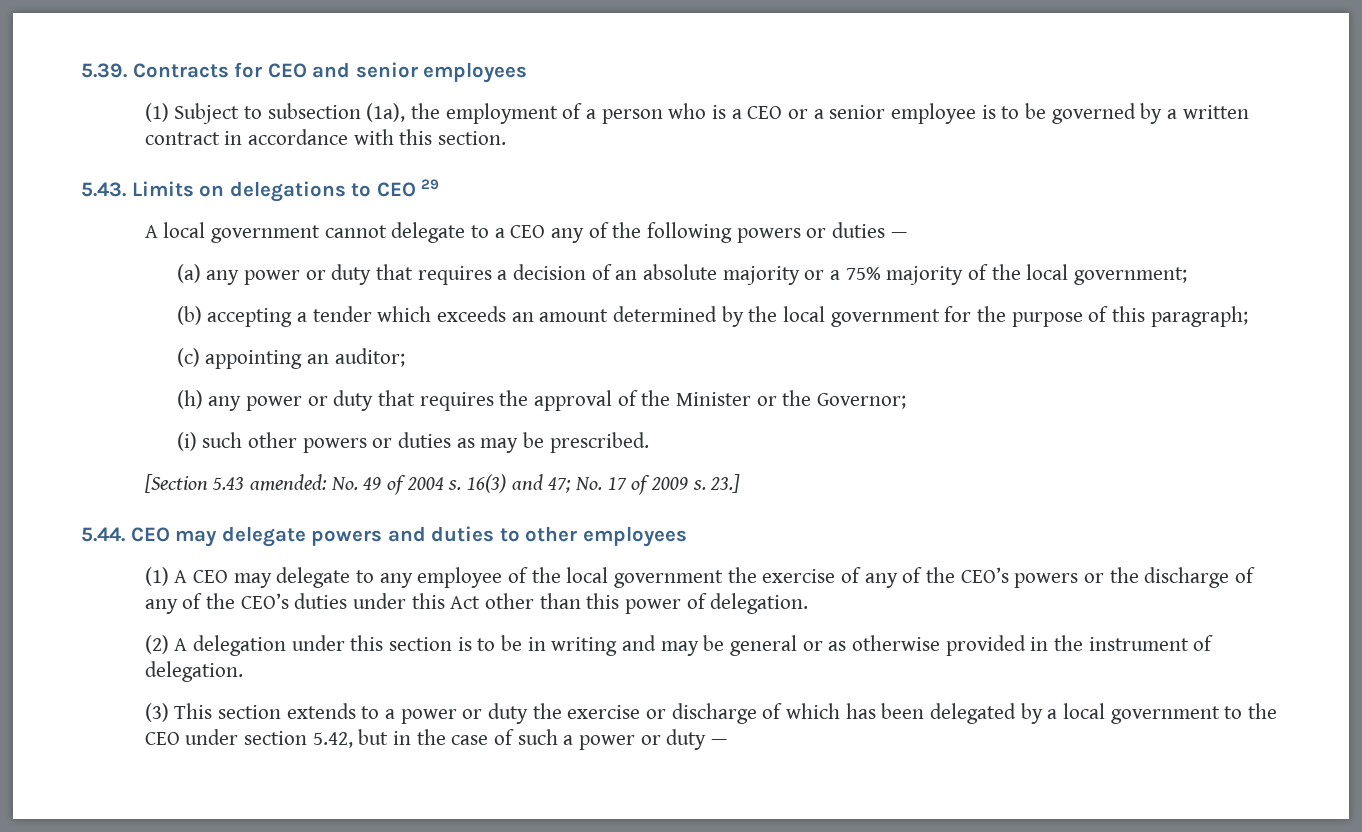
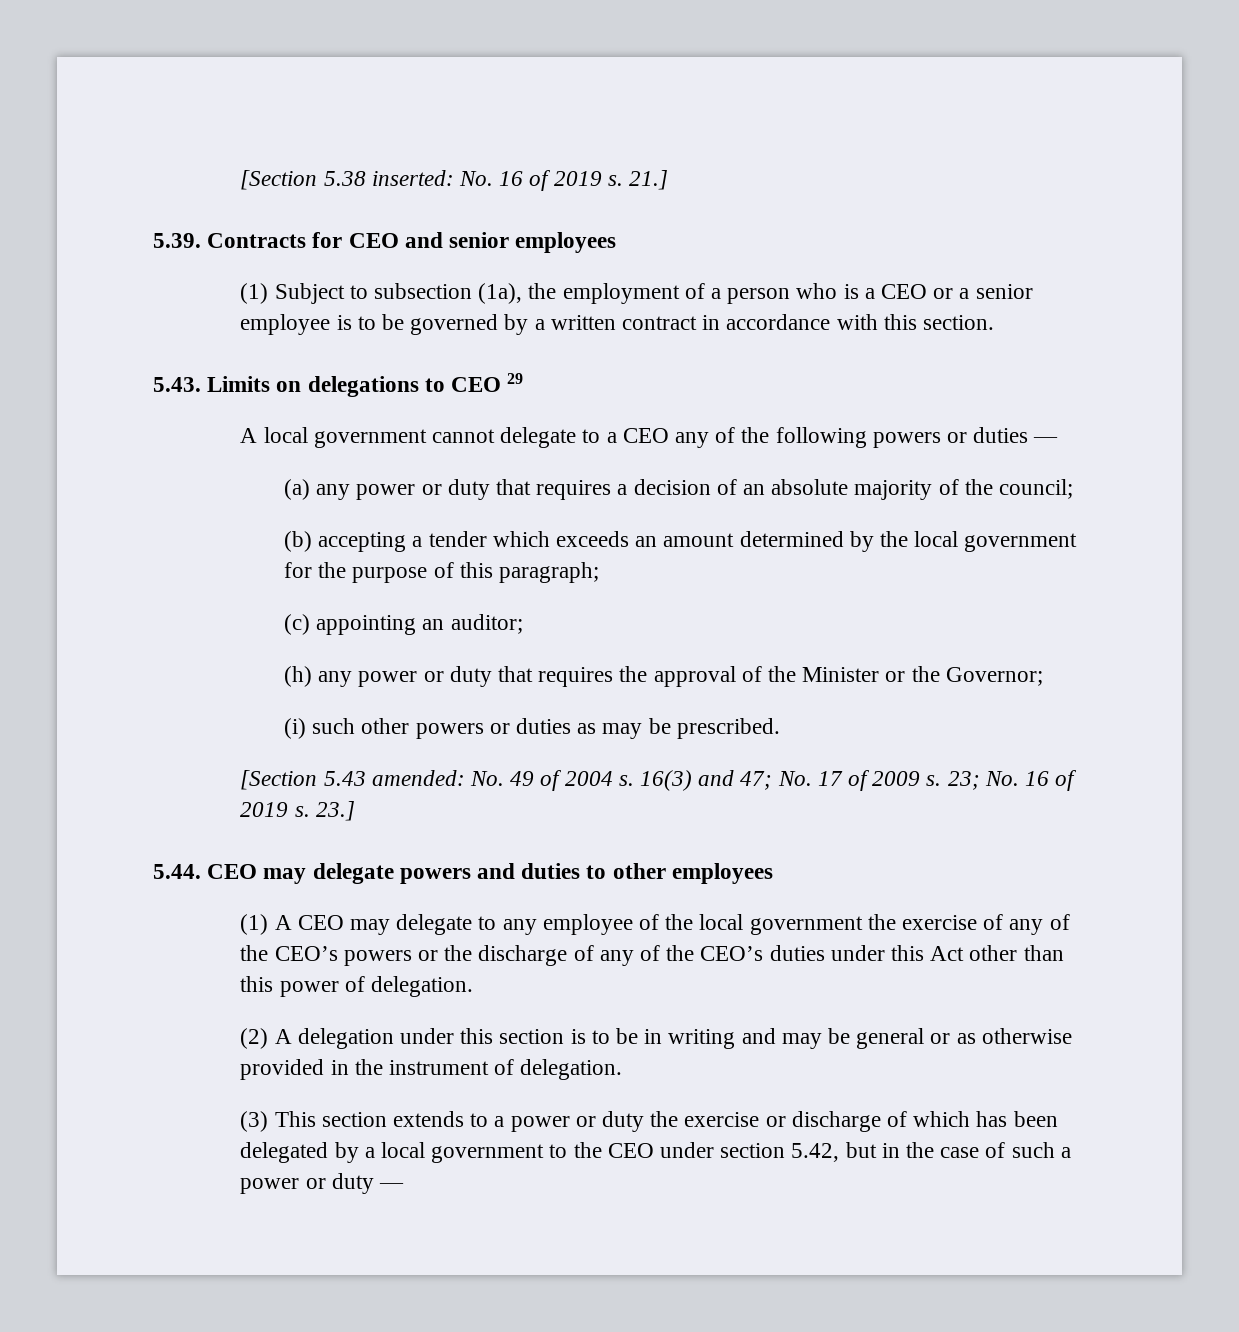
(81, 70) none -> [240,170,668,191] [Section 5.38 inserted: No. 16 of 2019 s. 21.] //
[804,264,1187,285] or a 75% majority of the local government; -> [938,479,1074,499] of the council;
(706, 485) none -> [947,770,1078,791] [240,802,310,817] 23; No. 16 of 2019 s.

